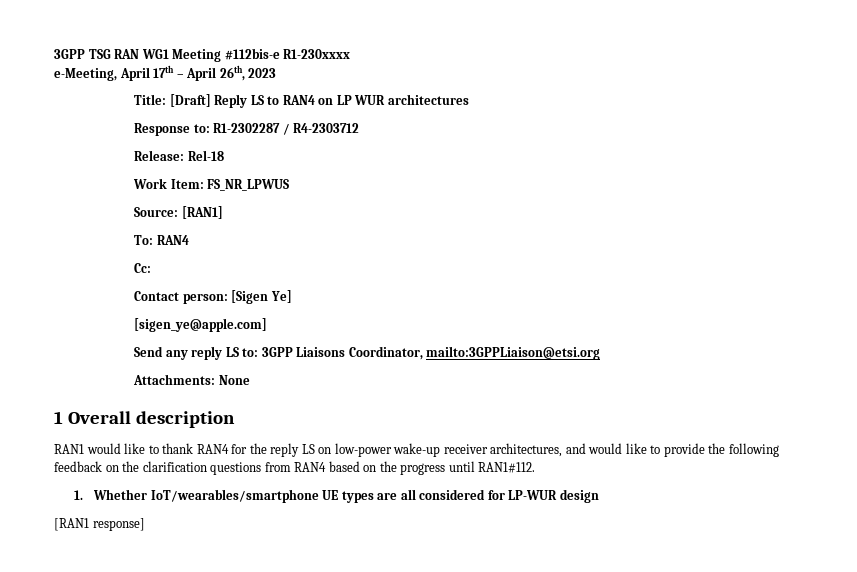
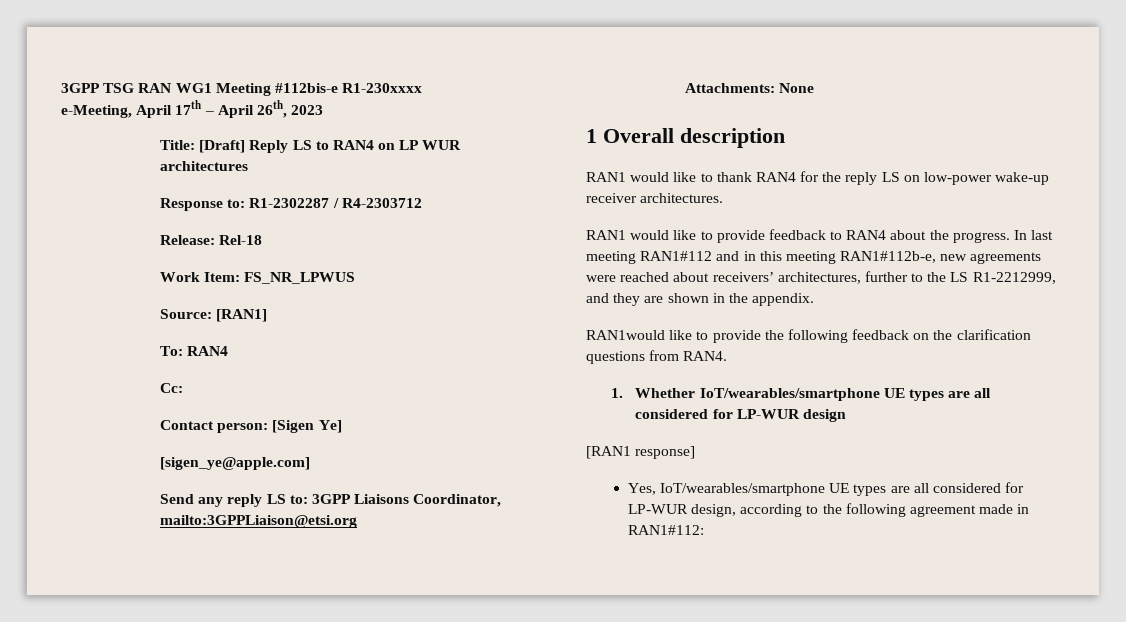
[490,443,623,457] architectures, and would -> [640,193,724,203] [586,229,1054,243] [586,251,1042,264] [586,271,1056,284] [586,293,815,306] [586,330,665,340] architectures. // RAN1 would like to provide feedback to RAN4 about the progress. In last meeting RAN1#112 and in this meeting RAN1#112b-e, new agreements were reached about receivers’ architectures, further to the LS R1-2212999, and they are shown in the appendix. // RAN1would
[294,461,536,475] RAN4 based on the progress until RAN1#112. -> [683,351,728,361] RAN4.
(145, 524) none -> [627,482,1025,496] [627,503,1030,517] [627,525,704,535] // Yes, IoT/wearables/smartphone UE types are all considered for LP-WUR design, according to the following agreement made in RAN1#112:

